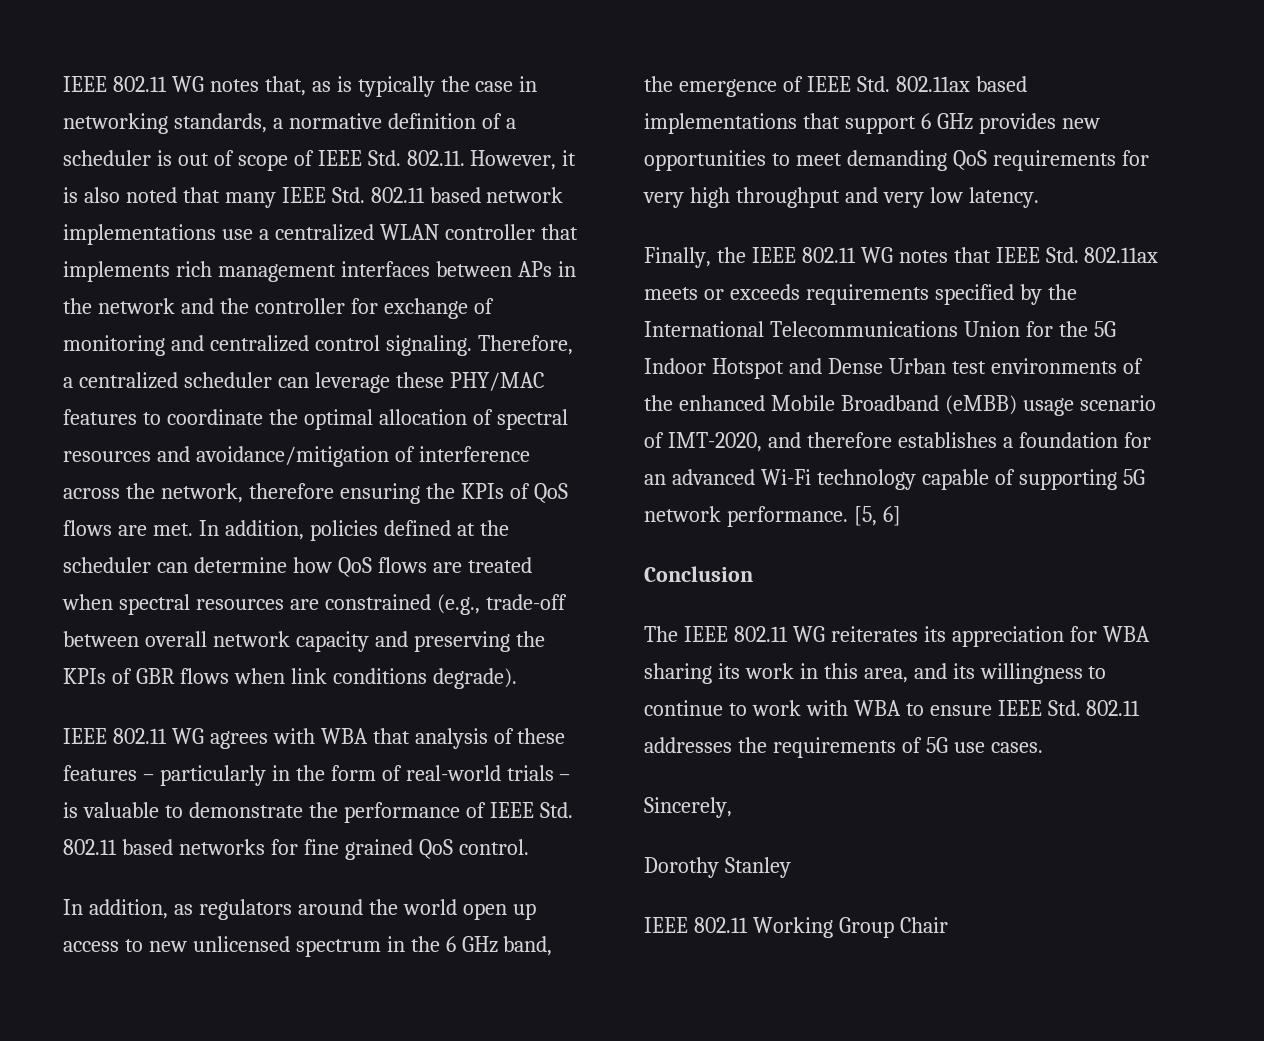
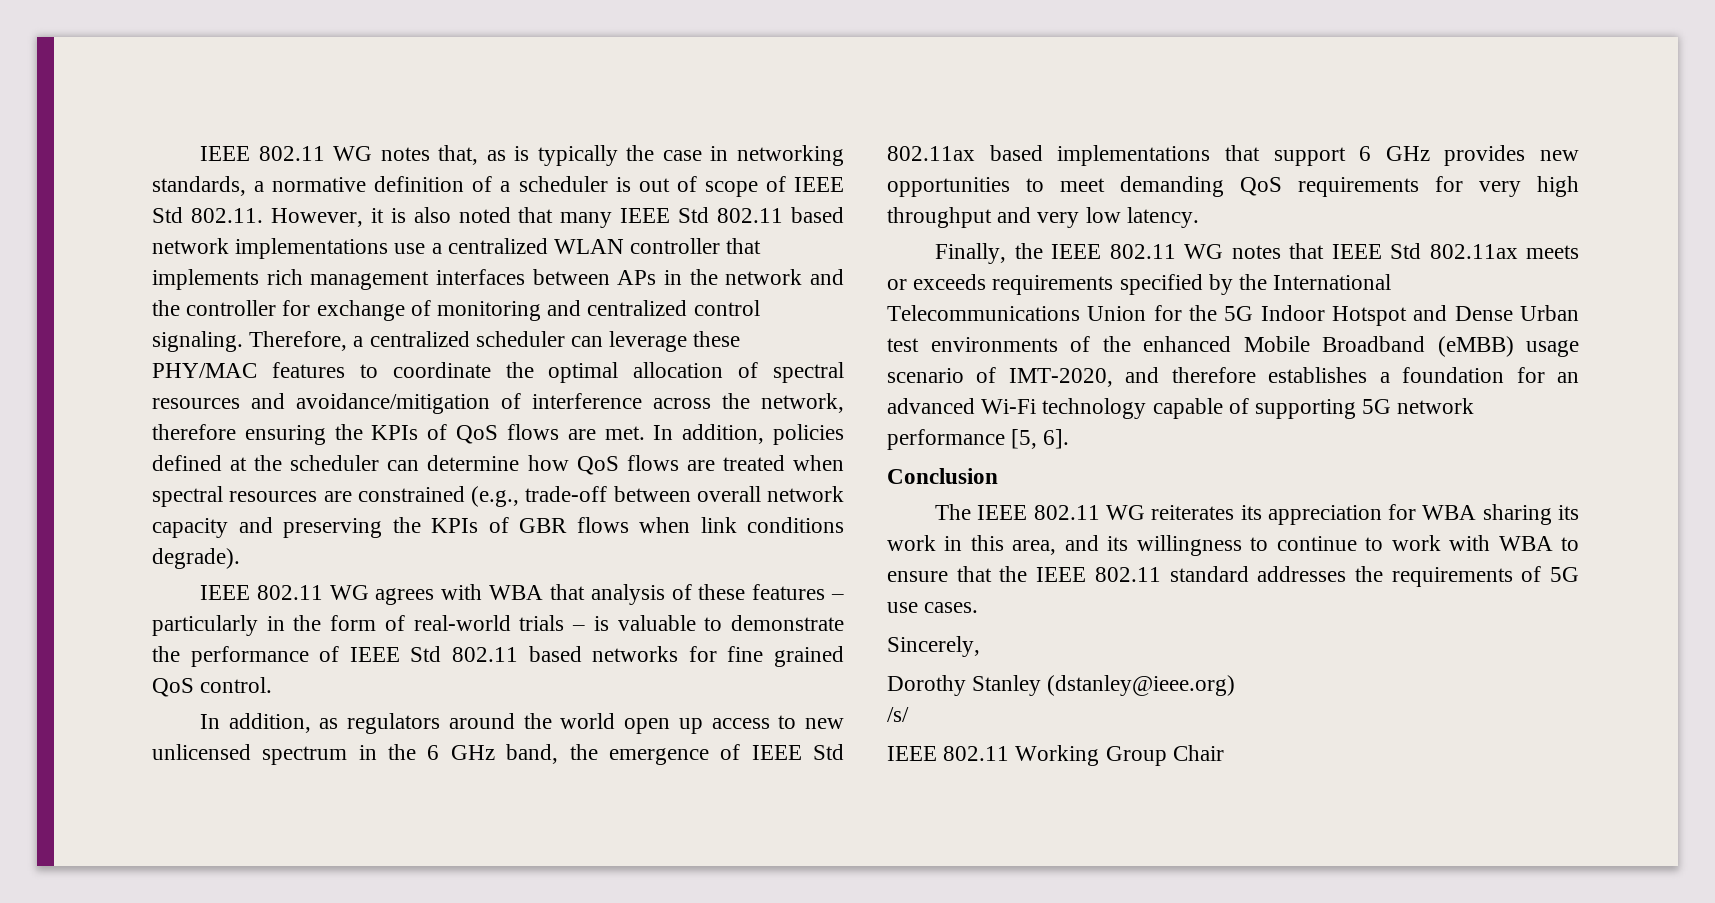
[367,150,401,166] Std. -> [152,207,183,223] Std
[331,187,365,203] Std. -> [678,207,710,223] Std
[539,802,573,818] Std. -> [410,646,442,662] Std
[856,76,890,92] Std. -> [813,744,845,760] Std
[1045,247,1079,263] Std. -> [1389,243,1421,259] Std
[726,506,901,527] performance. [5, 6] -> [887,429,1070,450] performance [5, 6].
[997,700,1141,716] IEEE Std. 802.11 -> [956,566,1249,582] that the IEEE 802.11 standard
(791, 867) none -> [1047,675,1236,696] [887,707,909,722] (dstanley@ieee.org) // /s/

